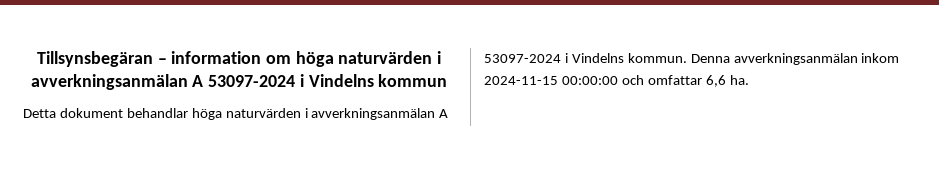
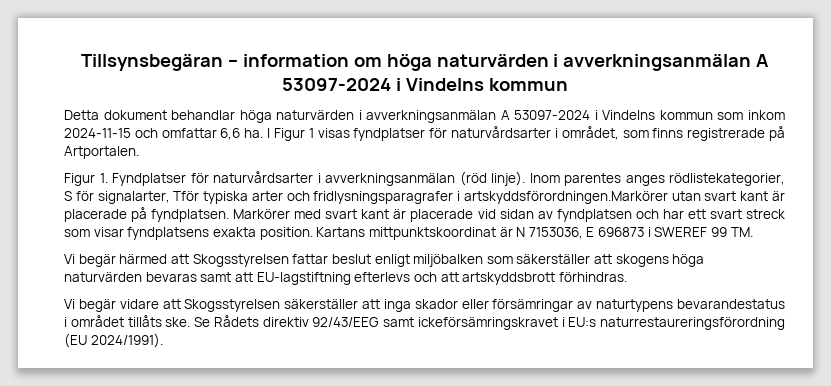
[627,53,858,65] kommun. Denna avverkningsanmälan -> [659,110,744,120] kommun som
[561,76,618,85] 00:00:00 -> (131, 133) none
(749, 80) none -> [267,126,785,141] [64,146,139,159] [64,171,785,186] [64,191,785,204] [64,207,785,222] [64,227,753,240] [64,254,705,267] [64,272,627,285] [64,299,786,312] [64,315,785,330] [64,333,163,348] I Figur 1 visas fyndplatser för naturvårdsarter i området, som finns registrerade på Artportalen. // Figur 1. Fyndplatser för naturvårdsarter i avverkningsanmälan (röd linje). Inom parentes anges rödlistekategorier, S för signalarter, Tför typiska arter och fridlysningsparagrafer i artskyddsförordningen.Markörer utan svart kant är placerade på fyndplatsen. Markörer med svart kant är placerade vid sidan av fyndplatsen och har ett svart streck som visar fyndplatsens exakta position. Kartans mittpunktskoordinat är N 7153036, E 696873 i SWEREF 99 TM. // Vi begär härmed att Skogsstyrelsen fattar beslut enligt miljöbalken som säkerställer att skogens höga naturvärden bevaras samt att EU-lagstiftning efterlevs och att artskyddsbrott förhindras. // Vi begär vidare att Skogsstyrelsen säkerställer att inga skador eller försämringar av naturtypens bevarandestatus i området tillåts ske. Se Rådets direktiv 92/43/EEG samt ickeförsämringskravet i EU:s naturrestaureringsförordning (EU 2024/1991).

